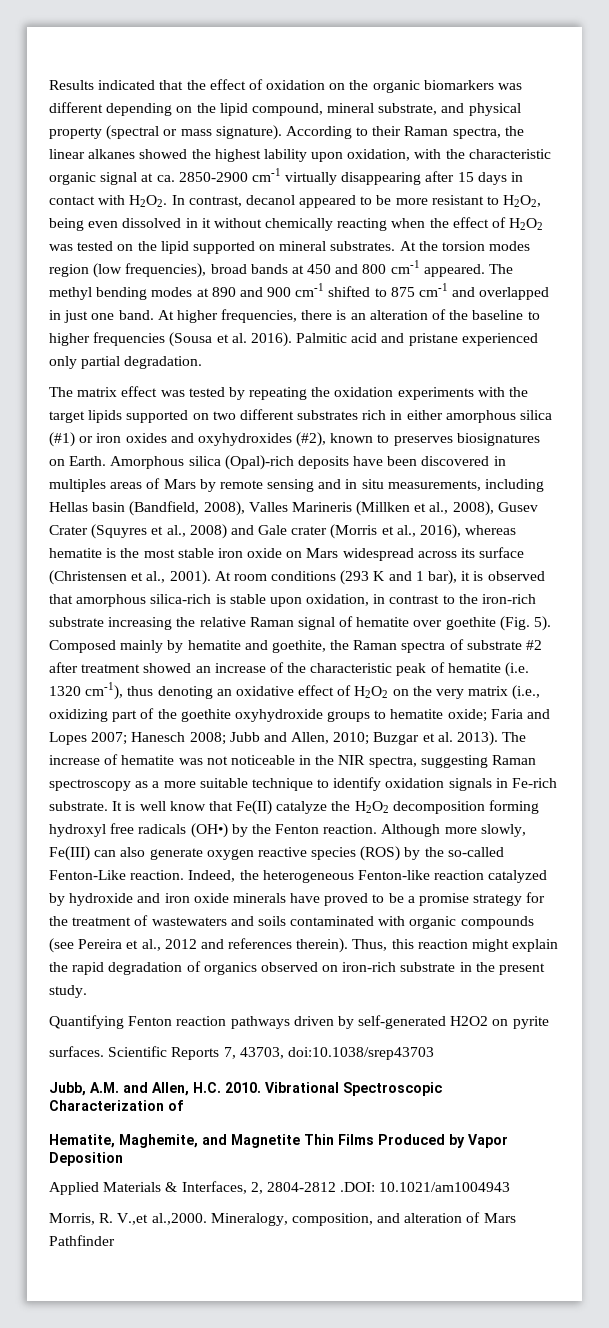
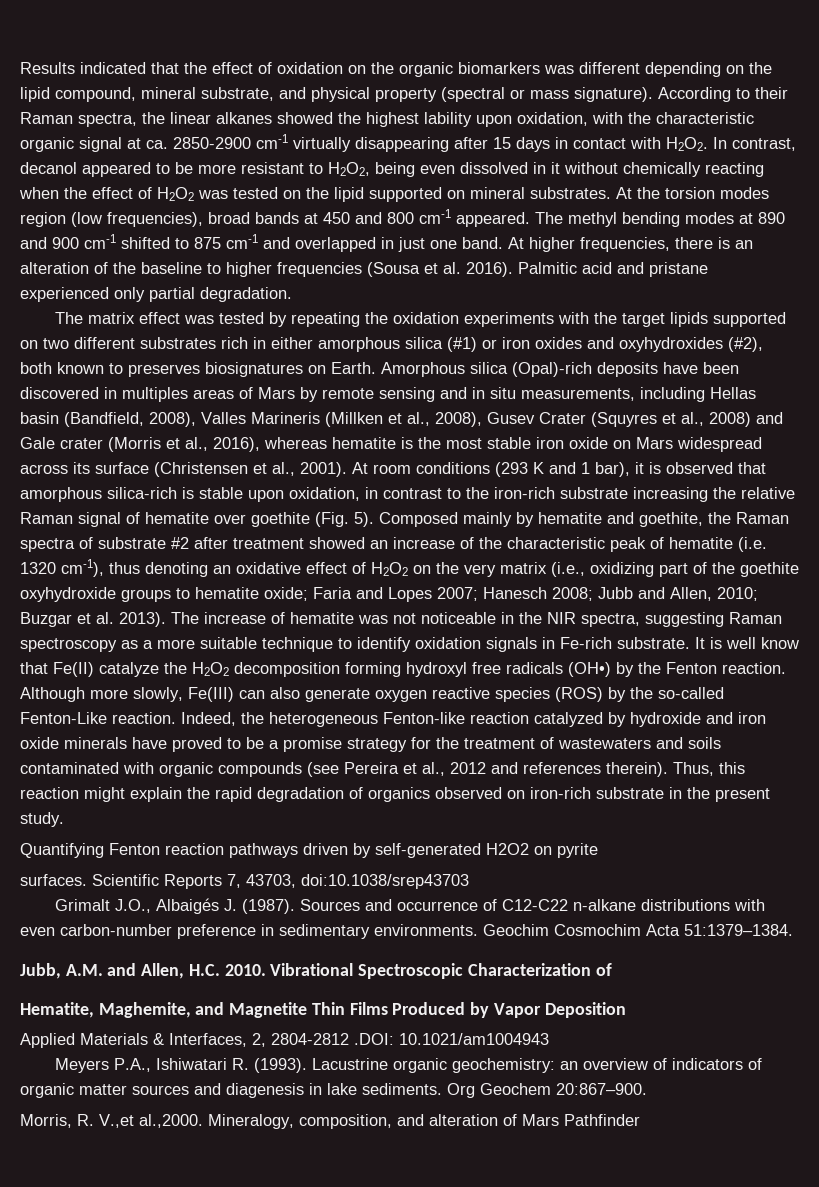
(327, 439) none -> [20,362,52,374] both
(434, 1053) none -> [54,898,765,914] [20,924,793,939] // Grimalt J.O., Albaigés J. (1987). Sources and occurrence of C12-C22 n-alkane distributions with even carbon-number preference in sedimentary environments. Geochim Cosmochim Acta 51:1379–1384.
(511, 1187) none -> [54,1058,762,1073] [20,1083,647,1098] // Meyers P.A., Ishiwatari R. (1993). Lacustrine organic geochemistry: an overview of indicators of organic matter sources and diagenesis in lake sediments. Org Geochem 20:867–900.

